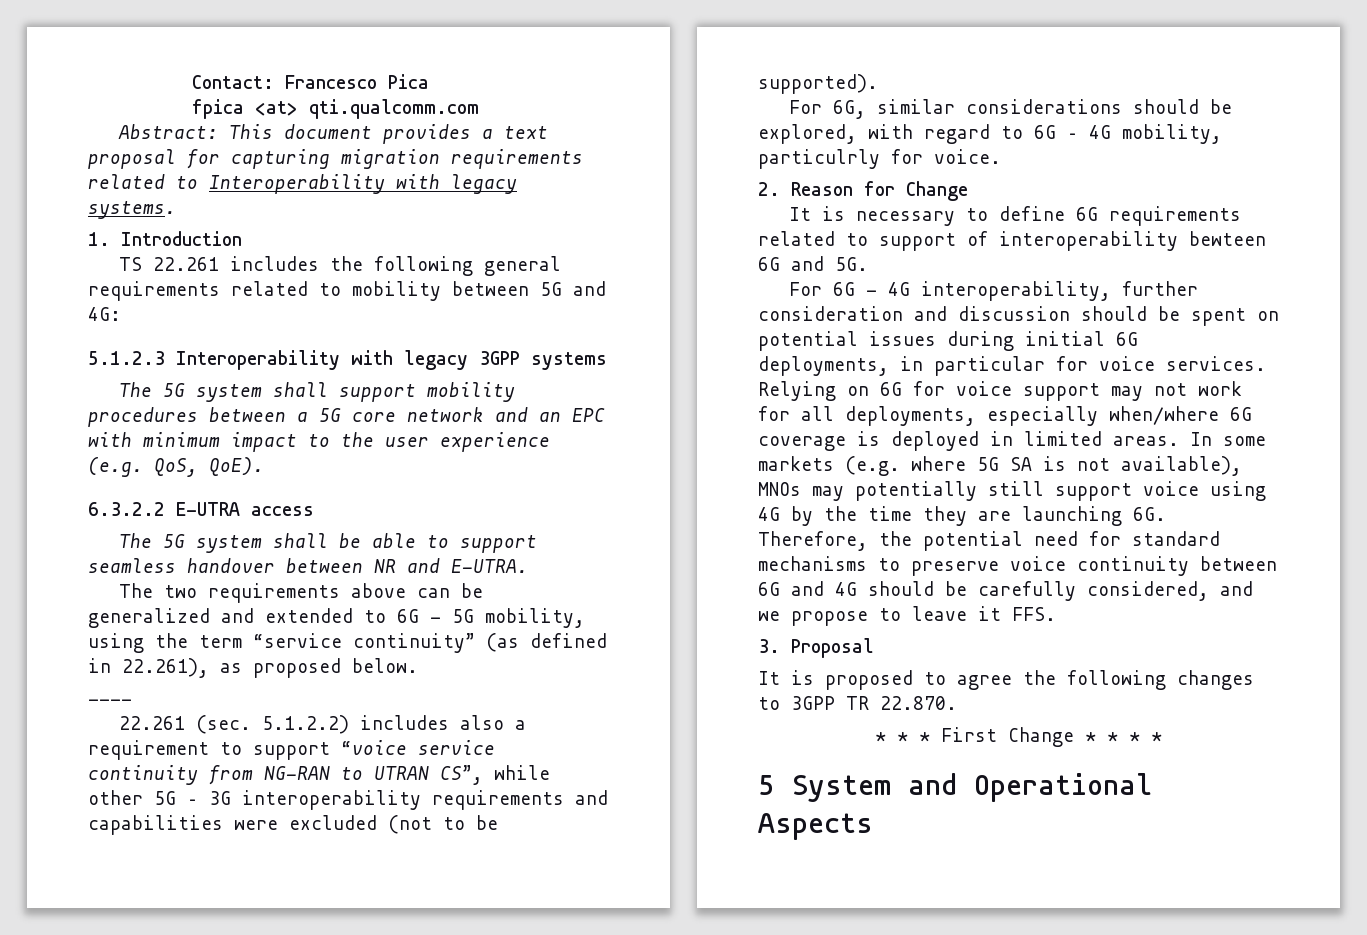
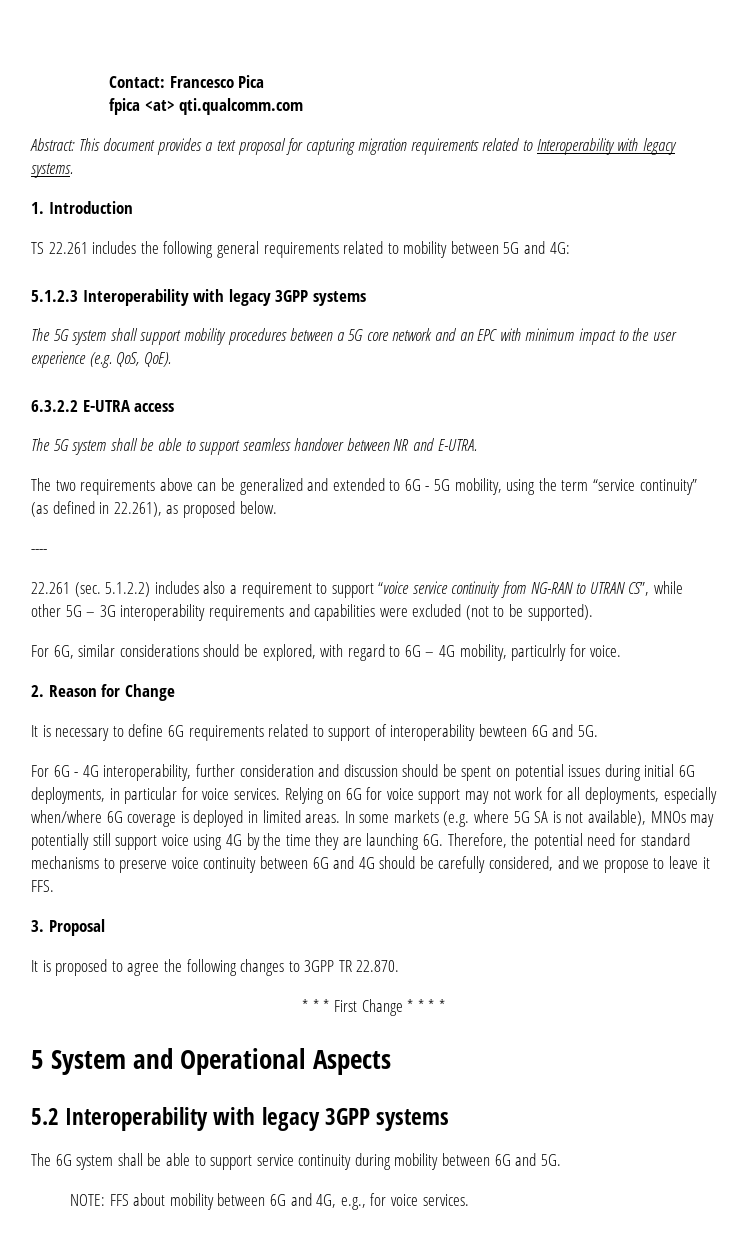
(873, 826) none -> [31,1107,450,1131] [31,1153,561,1170] [70,1193,469,1210] // 5.2 Interoperability with legacy 3GPP systems // The 6G system shall be able to support service continuity during mobility between 6G and 5G. // NOTE: FFS about mobility between 6G and 4G, e.g., for voice services.

